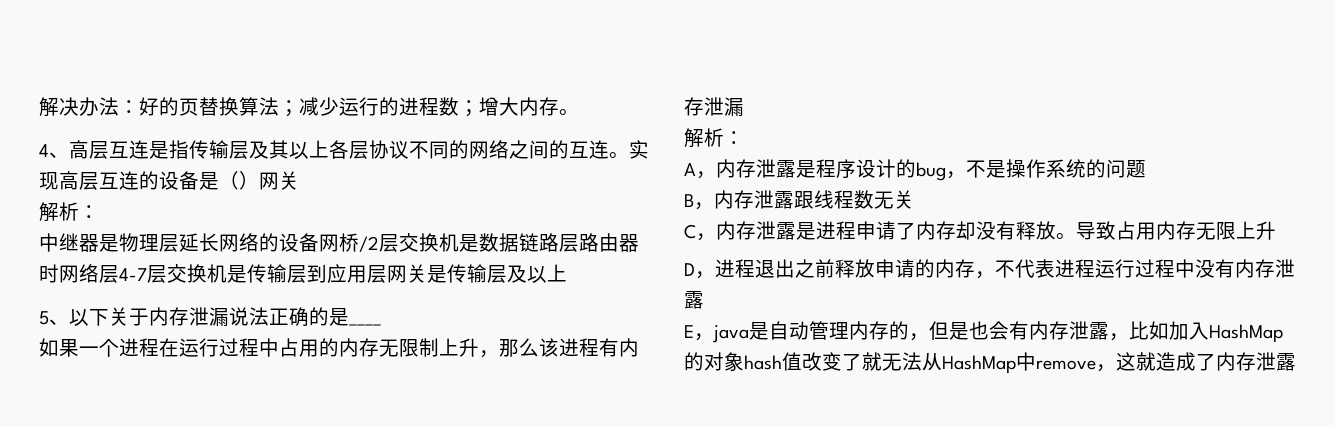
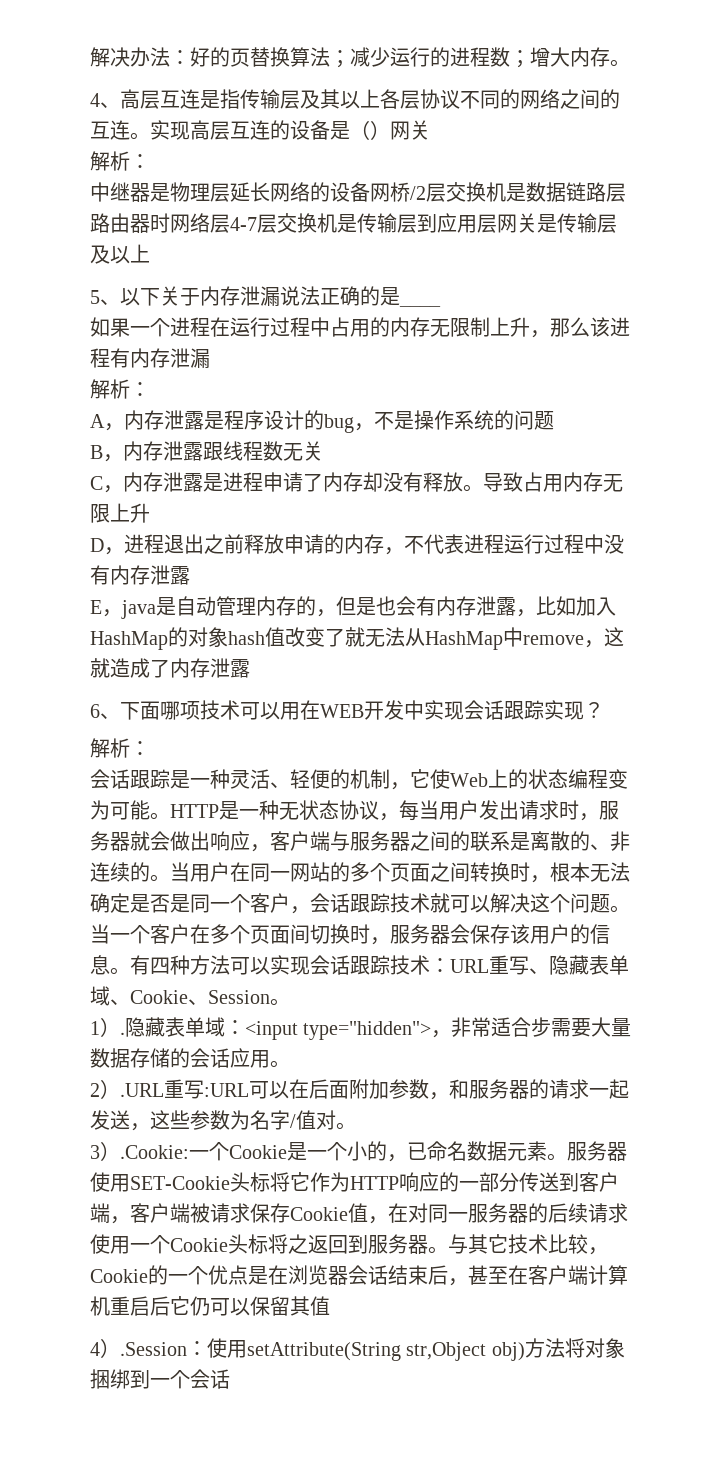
(1296, 362) none -> [90,700,604,720] [90,738,150,758] [90,769,628,790] [90,800,619,821] [90,831,630,852] [90,862,630,883] [90,893,630,914] [90,924,610,945] [90,955,629,975] [90,986,290,1006] [90,1017,632,1040] [90,1048,290,1068] [90,1079,629,1100] [90,1110,356,1131] [90,1141,627,1162] [90,1172,619,1192] [90,1203,628,1224] [90,1234,608,1255] [90,1265,628,1286] [90,1296,330,1316] [90,1338,625,1361] [90,1369,230,1389] // 6、下面哪项技术可以用在WEB开发中实现会话跟踪实现？ // 解析： // 会话跟踪是一种灵活、轻便的机制，它使Web上的状态编程变为可能。HTTP是一种无状态协议，每当用户发出请求时，服务器就会做出响应，客户端与服务器之间的联系是离散的、非连续的。当用户在同一网站的多个页面之间转换时，根本无法确定是否是同一个客户，会话跟踪技术就可以解决这个问题。当一个客户在多个页面间切换时，服务器会保存该用户的信息。有四种方法可以实现会话跟踪技术：URL重写、隐藏表单域、Cookie、Session。 // 1）.隐藏表单域：<input type="hidden">，非常适合步需要大量数据存储的会话应用。 // 2）.URL重写:URL可以在后面附加参数，和服务器的请求一起发送，这些参数为名字/值对。 // 3）.Cookie:一个Cookie是一个小的，已命名数据元素。服务器使用SET-Cookie头标将它作为HTTP响应的一部分传送到客户端，客户端被请求保存Cookie值，在对同一服务器的后续请求使用一个Cookie头标将之返回到服务器。与其它技术比较，Cookie的一个优点是在浏览器会话结束后，甚至在客户端计算机重启后它仍可以保留其值 // 4）.Session：使用setAttribute(String str,Object obj)方法将对象捆绑到一个会话

